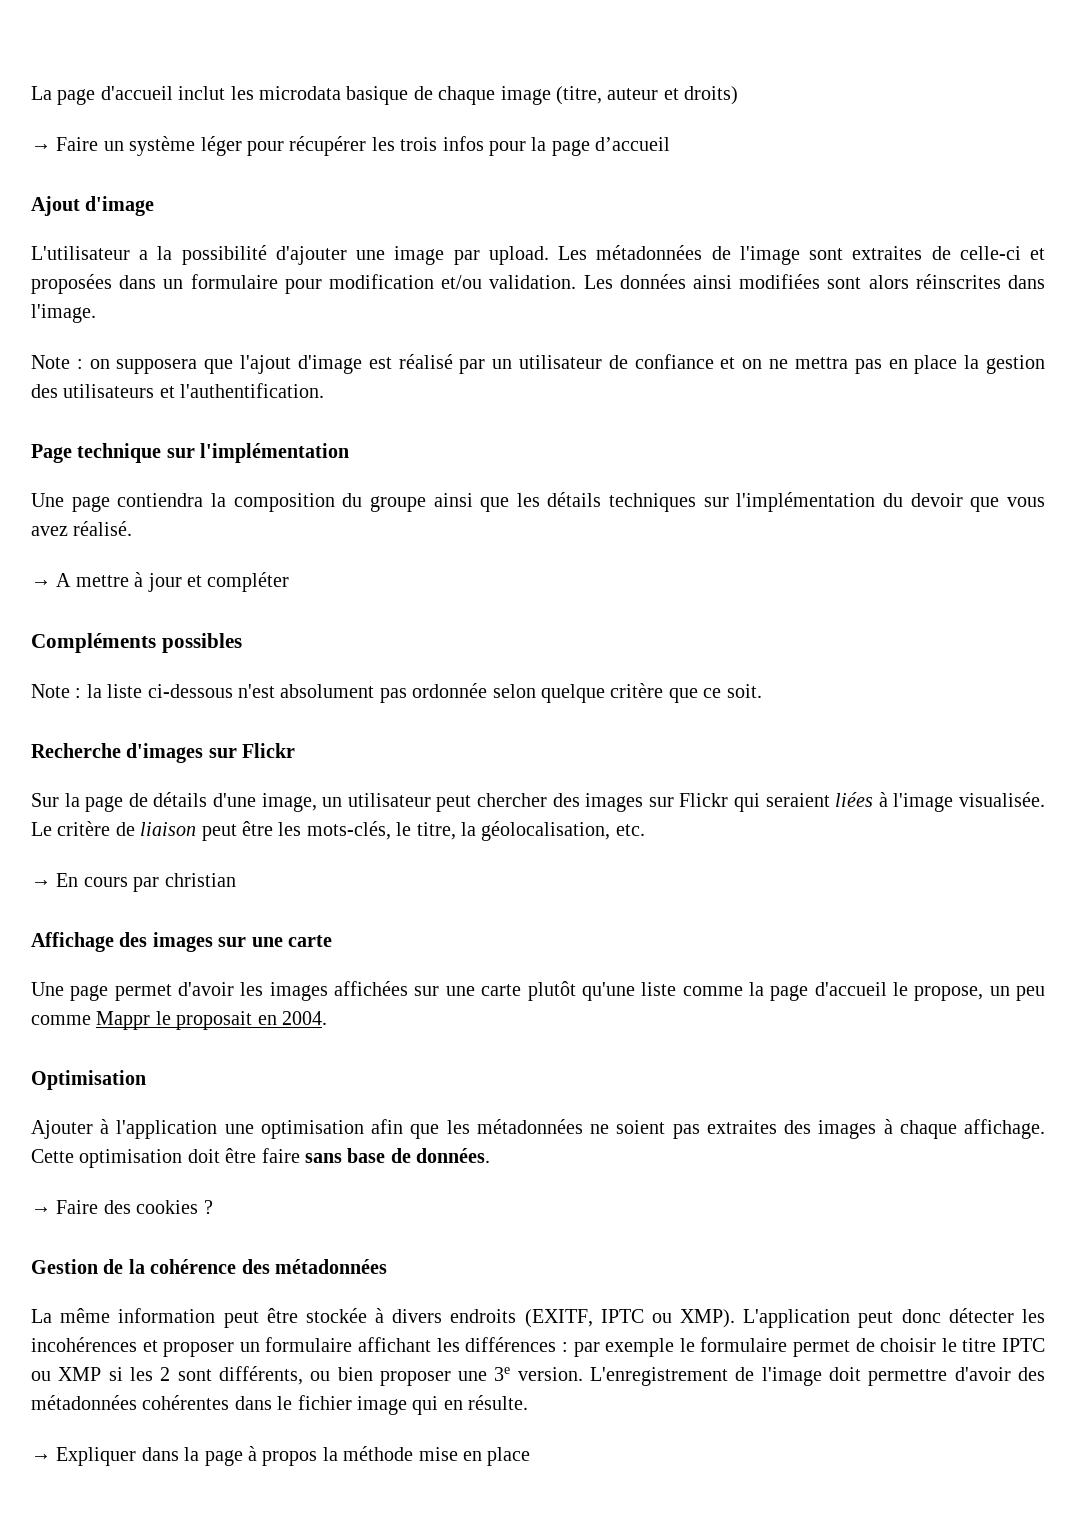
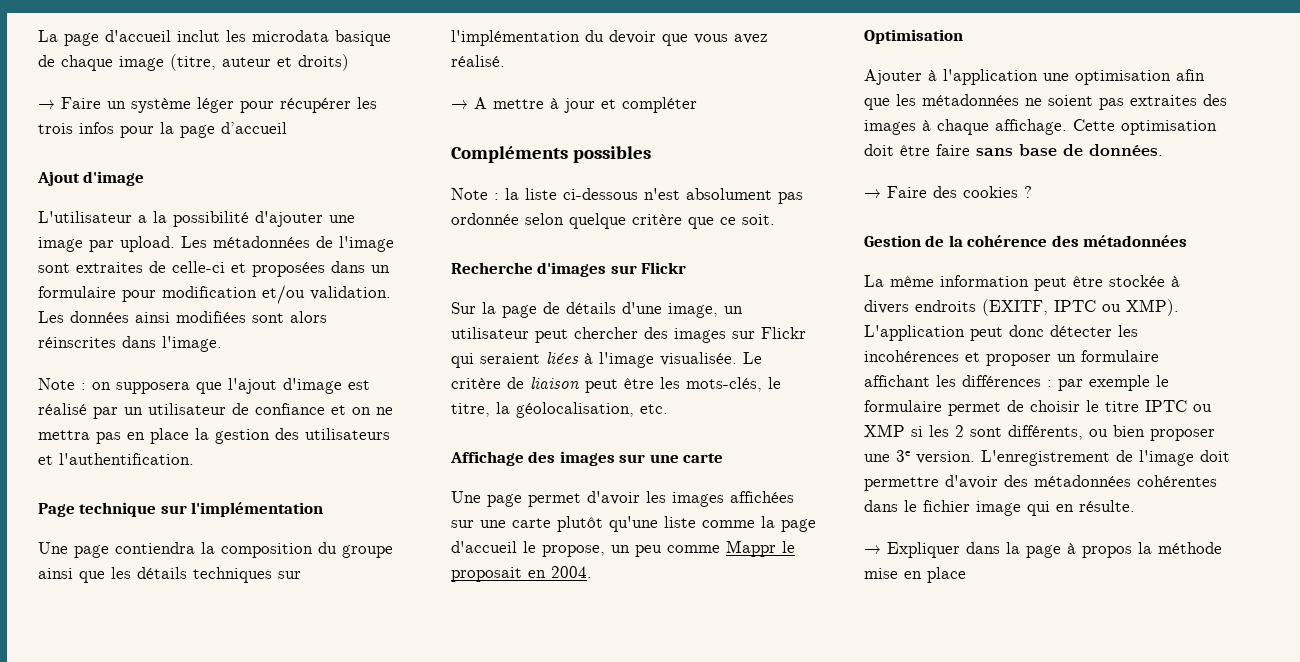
[31,873,236,892] // → En cours par christian -> (668, 409) none

